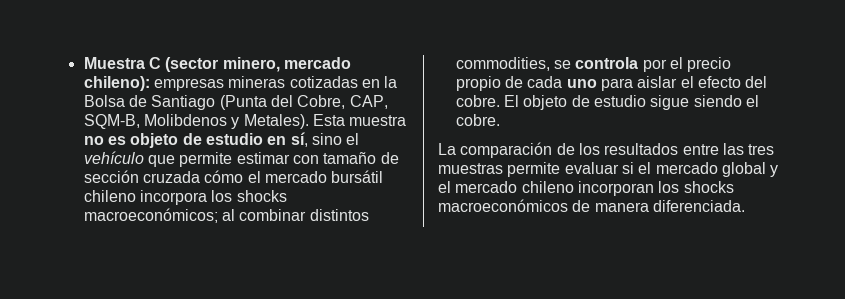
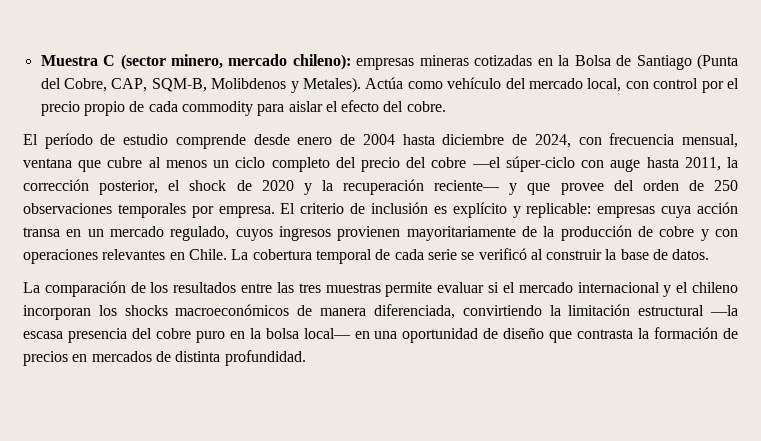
[312,114,407,126] [83,132,360,148] [83,151,399,167] [83,170,384,183] [83,190,287,205] [83,208,369,223] [455,57,639,71] Esta muestra no es objeto de estudio en sí, sino el vehículo que permite estimar con tamaño de sección cruzada cómo el mercado bursátil chileno incorpora los shocks macroeconómicos; al combinar distintos commodities, se controla -> [365,77,699,92] Actúa como vehículo del mercado local, con control
[566,79,597,88] uno -> [181,101,253,116] commodity
[503,95,759,110] [455,114,500,126] El objeto de estudio sigue siendo el cobre. -> [23,133,739,149] [23,156,738,172] [23,179,738,195] [23,202,738,218] [23,225,739,241] [23,248,710,264] // El período de estudio comprende desde enero de 2004 hasta diciembre de 2024, con frecuencia mensual, ventana que cubre al menos un ciclo completo del precio del cobre —el súper-ciclo con auge hasta 2011, la corrección posterior, el shock de 2020 y la recuperación reciente— y que provee del orden de 250 observaciones temporales por empresa. El criterio de inclusión es explícito y replicable: empresas cuya acción transa en un mercado regulado, cuyos ingresos provienen mayoritariamente de la producción de cobre y con operaciones relevantes en Chile. La cobertura temporal de cada serie se verificó al construir la base de datos.
[721,162,766,177] global -> [577,282,660,293] internacional
[455,181,518,193] mercado -> (689, 287) none
[652,200,745,212] diferenciada. -> [373,304,739,319] [23,327,739,343] [23,350,306,366] diferenciada, convirtiendo la limitación estructural —la escasa presencia del cobre puro en la bolsa local— en una oportunidad de diseño que contrasta la formación de precios en mercados de distinta profundidad.

